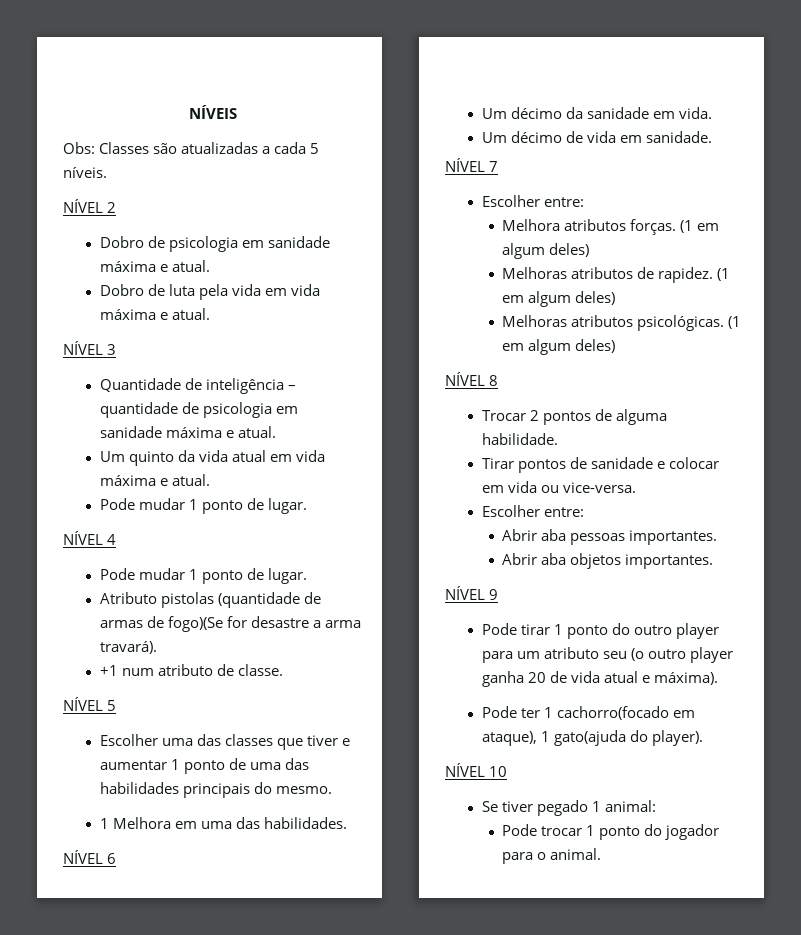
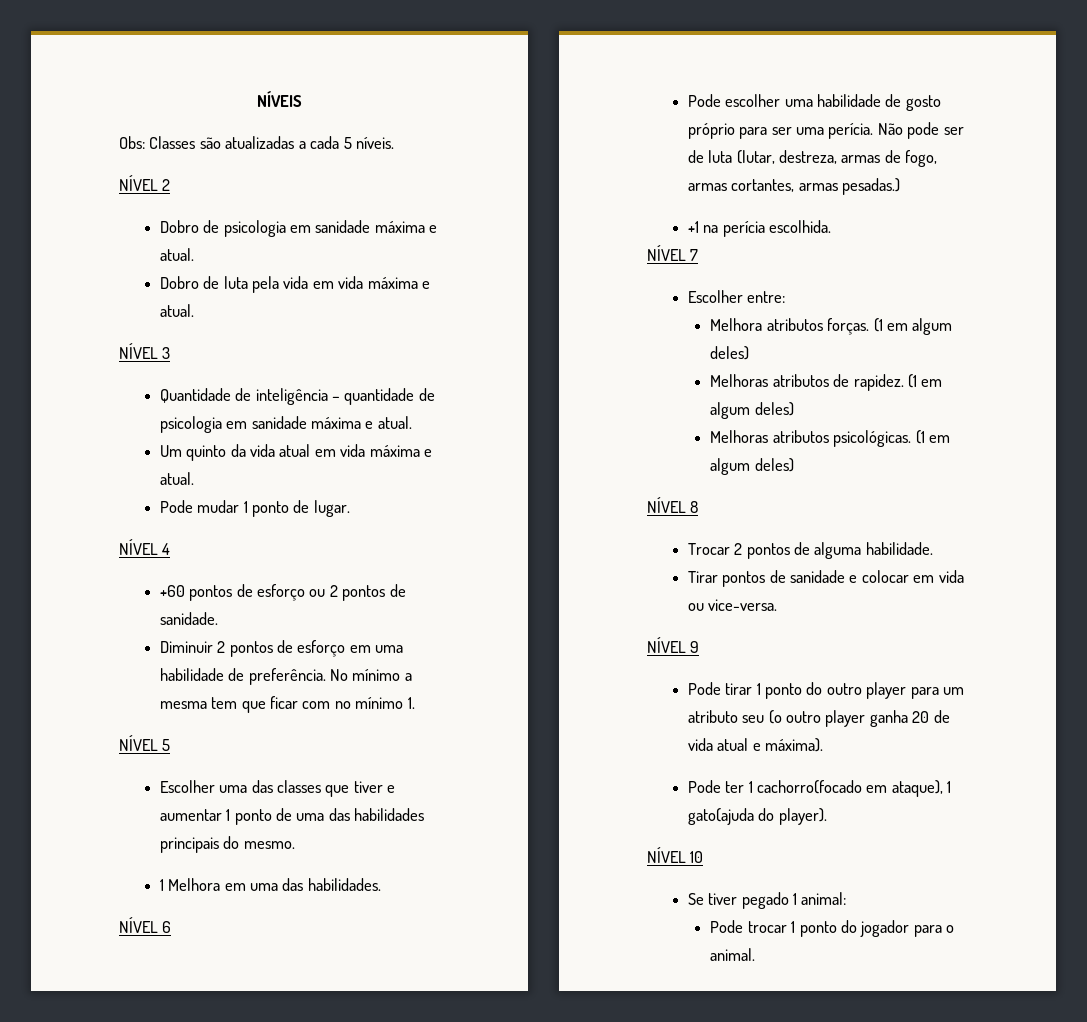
[99,568,308,584] [99,592,322,608] [99,616,362,632] [99,641,157,654] [99,664,284,676] Pode mudar 1 ponto de lugar. // Atributo pistolas (quantidade de armas de fogo)(Se for desastre a arma travará). // +1 num atributo de classe. -> [159,584,406,601] [159,612,218,625] [159,640,404,657] [159,668,412,685] [159,696,415,713] +60 pontos de esforço ou 2 pontos de sanidade. // Diminuir 2 pontos de esforço em uma habilidade de preferência. No mínimo a mesma tem que ficar com no mínimo 1.
[481,107,713,119] [481,131,713,143] Um décimo da sanidade em vida. // Um décimo de vida em sanidade. -> [687,94,941,111] [687,122,964,139] [687,150,938,167] [687,178,901,195] [687,220,832,237] Pode escolher uma habilidade de gosto próprio para ser uma perícia. Não pode ser de luta (lutar, destreza, armas de fogo, armas cortantes, armas pesadas.) // +1 na perícia escolhida.
[481,505,584,517] [502,529,718,545] [502,553,714,569] // Escolher entre: // Abrir aba pessoas importantes. // Abrir aba objetos importantes. -> (778, 605) none

